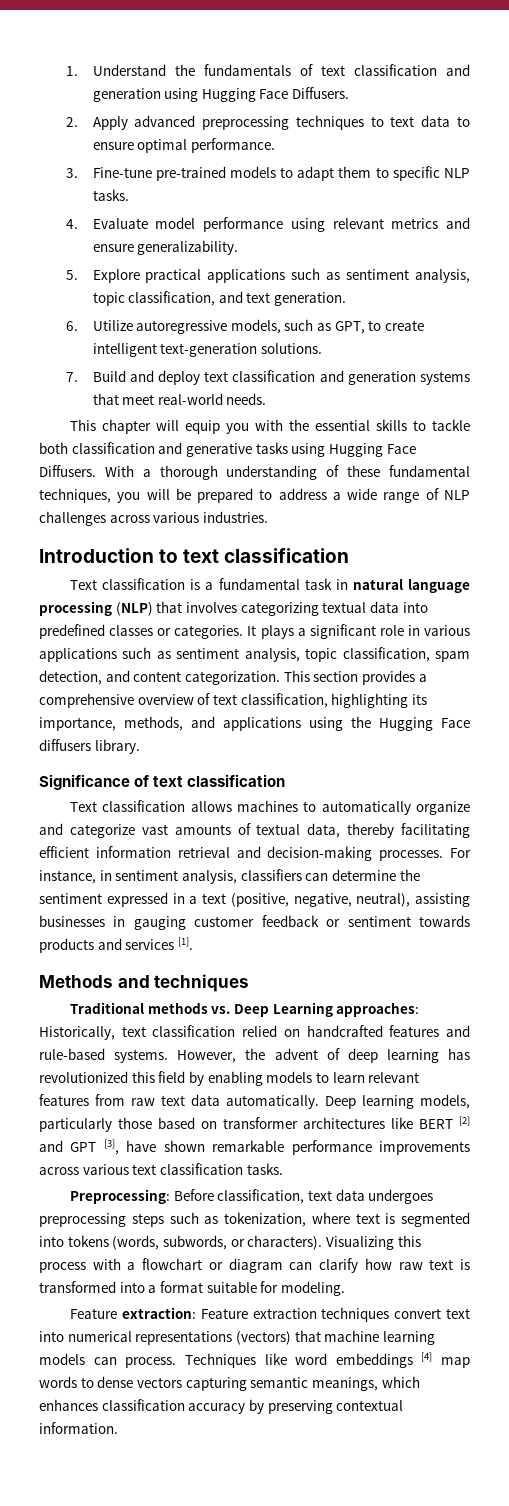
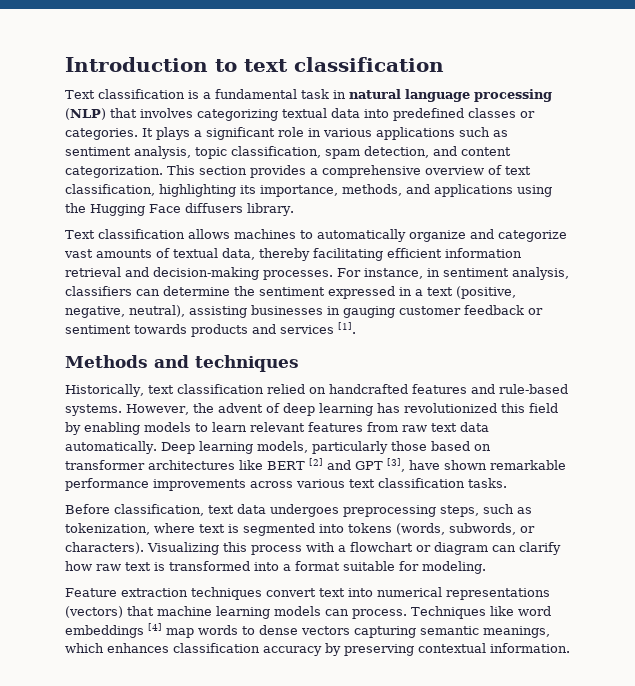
[65,64,470,76] [92,87,350,102] [65,115,470,130] [92,138,275,153] [65,166,470,181] [92,189,129,201] [65,217,470,232] [92,240,239,255] [65,268,471,283] [92,291,347,306] [65,319,425,334] [92,343,322,357] [65,370,470,385] [92,393,267,405] [70,419,470,434] [39,442,416,457] [39,465,470,480] [39,488,470,503] [39,511,268,526] 1. Understand the fundamentals of text classification and generation using Hugging Face Diffusers. // 2. Apply advanced preprocessing techniques to text data to ensure optimal performance. // 3. Fine-tune pre-trained models to adapt them to specific NLP tasks. // 4. Evaluate model performance using relevant metrics and ensure generalizability. // 5. Explore practical applications such as sentiment analysis, topic classification, and text generation. // 6. Utilize autoregressive models, such as GPT, to create intelligent text-generation solutions. // 7. Build and deploy text classification and generation systems that meet real-world needs. // This chapter will equip you with the essential skills to tackle both classification and generative tasks using Hugging Face Diffusers. With a thorough understanding of these fundamental techniques, you will be prepared to address a wide range of NLP challenges across various industries. // -> (65, 64) none
[39,774,286,790] // Significance of text classification -> (294, 209) none
[70,1002,420,1017] Traditional methods vs. Deep Learning approaches: -> (299, 363) none
[70,1189,171,1204] Preprocessing: -> (507, 483) none
[131,1213,164,1227] steps -> [440,505,479,517] steps,
[121,1307,248,1319] extraction: Feature -> (117, 592) none

